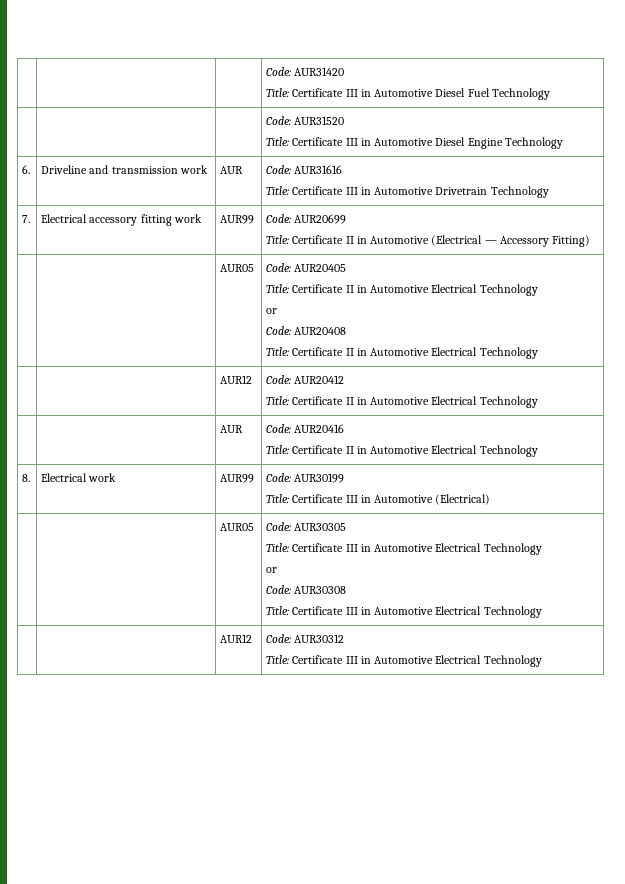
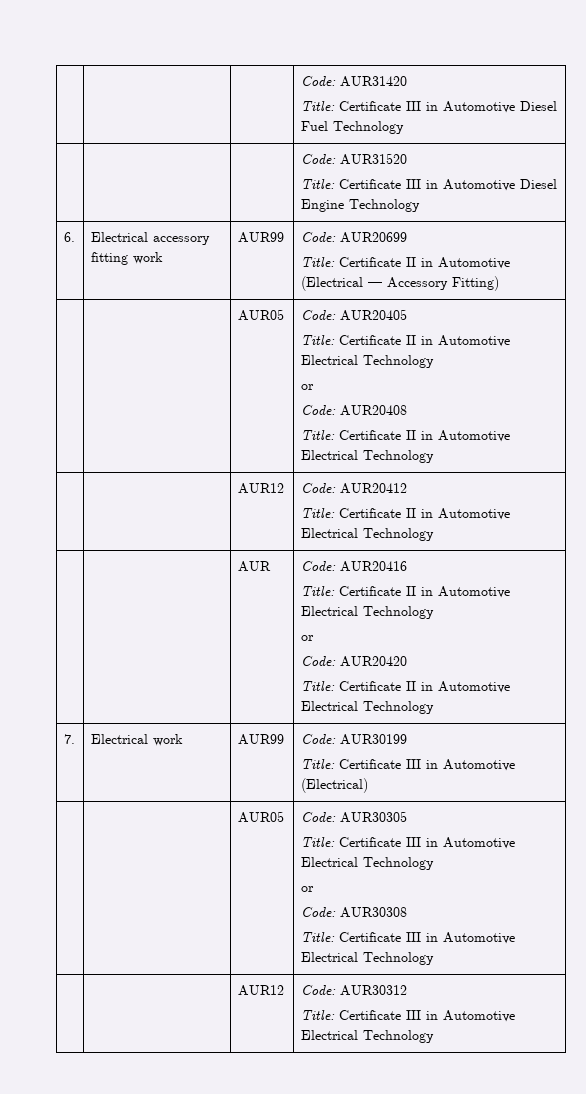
[41,165,208,174] [220,166,244,174] [266,165,343,174] [266,186,549,198] [22,215,31,223] | Driveline and transmission work | AUR | Code: AUR31616 // Title: Certificate III in Automotive Drivetrain Technology // 7. -> (75, 237) none
[22,474,31,482] // 8. -> [300,635,314,641] [300,656,407,667] [300,681,510,693] [300,701,434,714] [63,734,75,744] // or // Code: AUR20420 // Title: Certificate II in Automotive Electrical Technology // 7.

